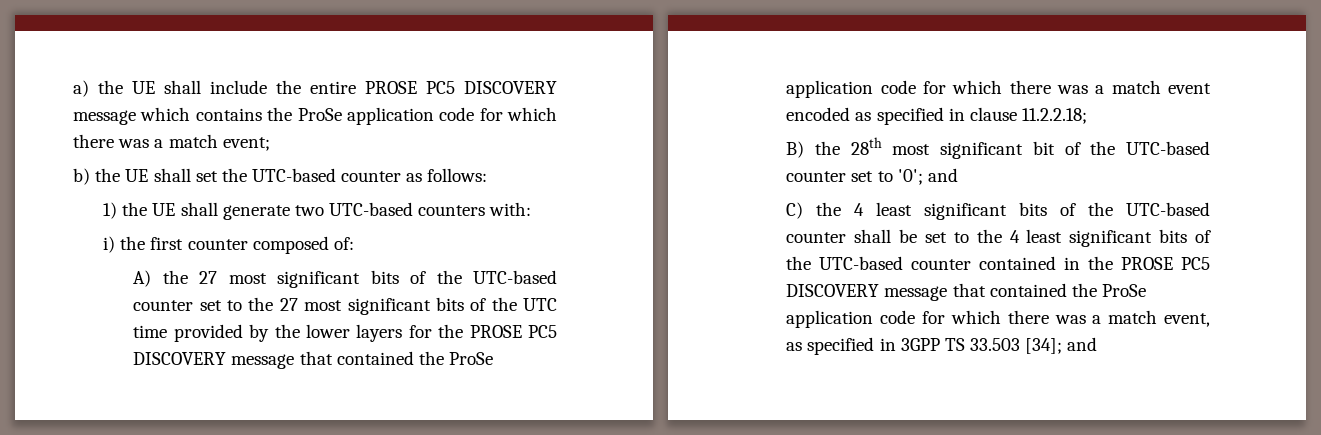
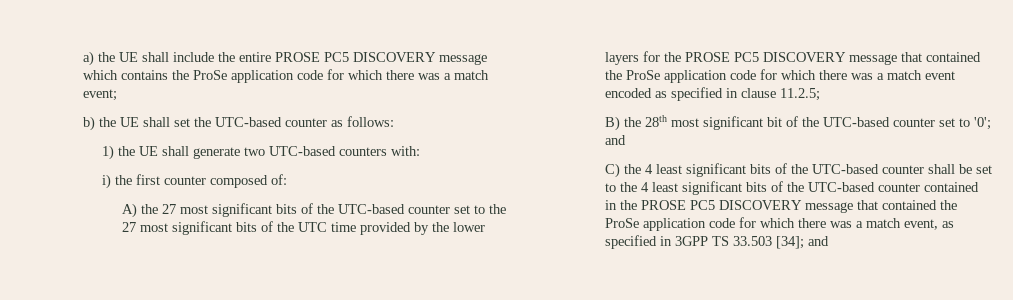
[1021,108,1087,124] 11.2.2.18; -> [779,88,820,101] 11.2.5;

